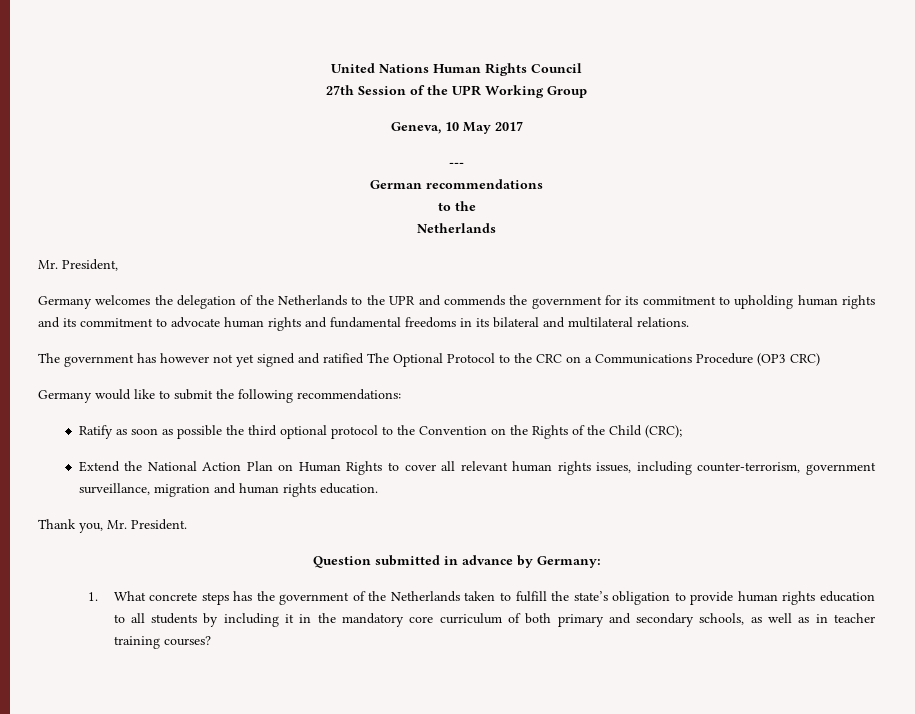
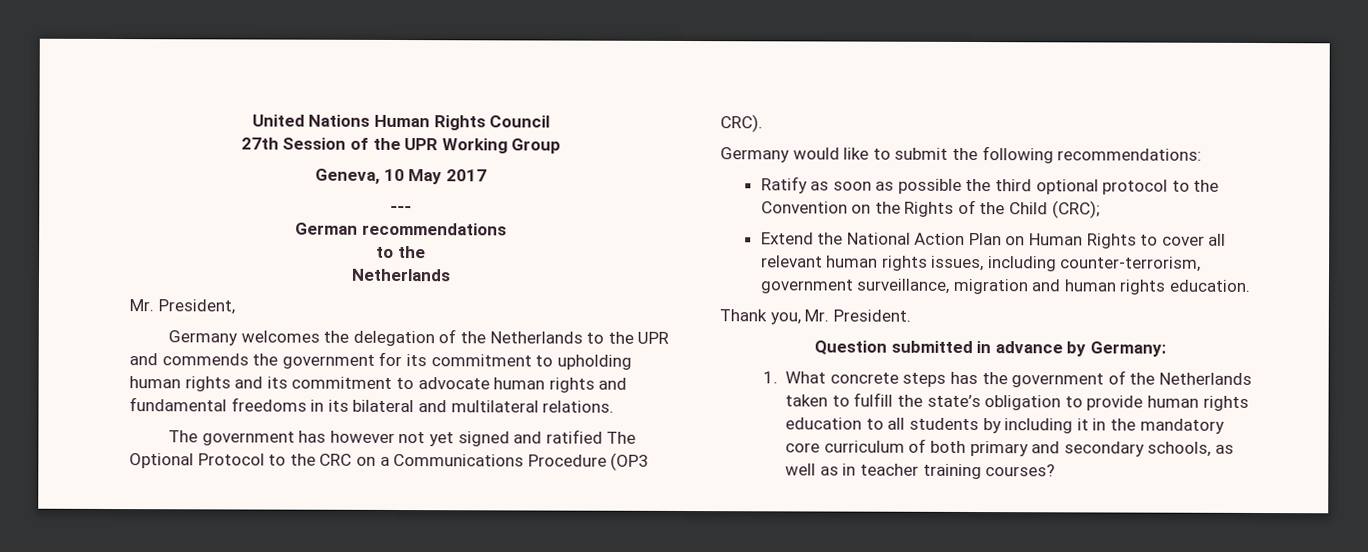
[790,353,820,366] CRC) -> [720,114,763,133] CRC).

